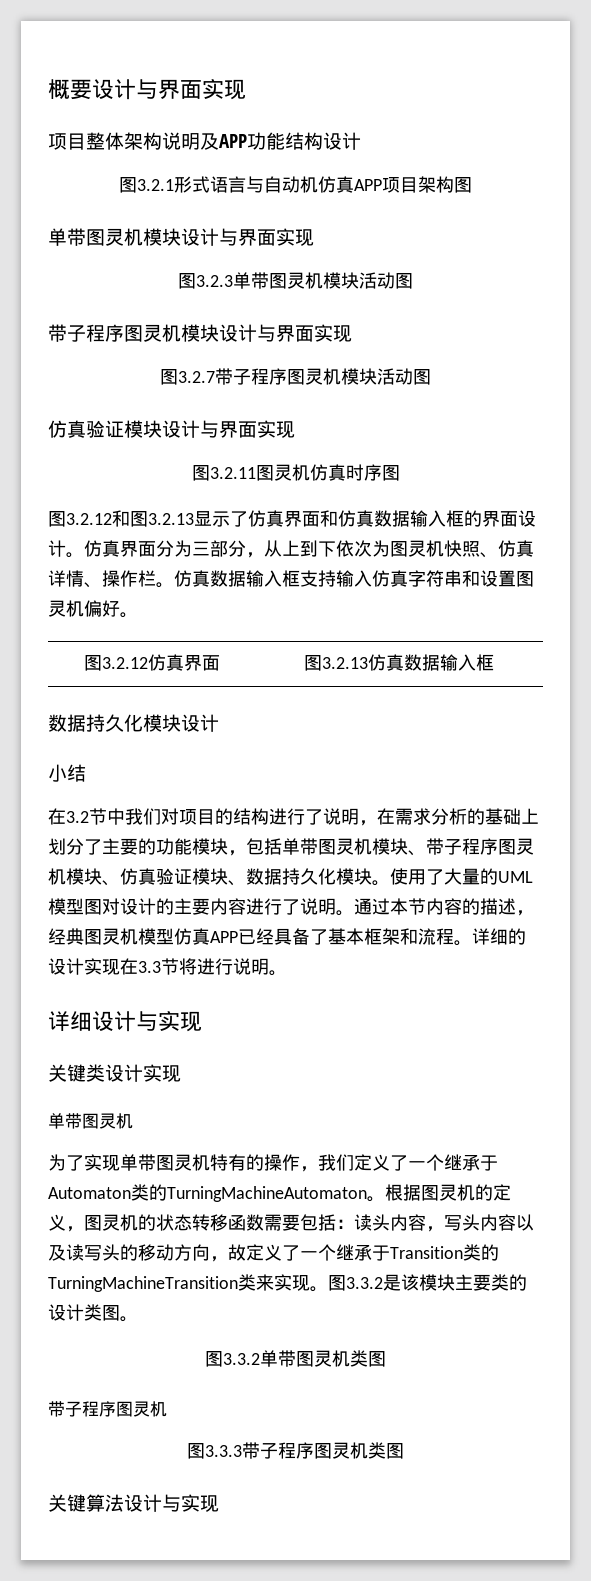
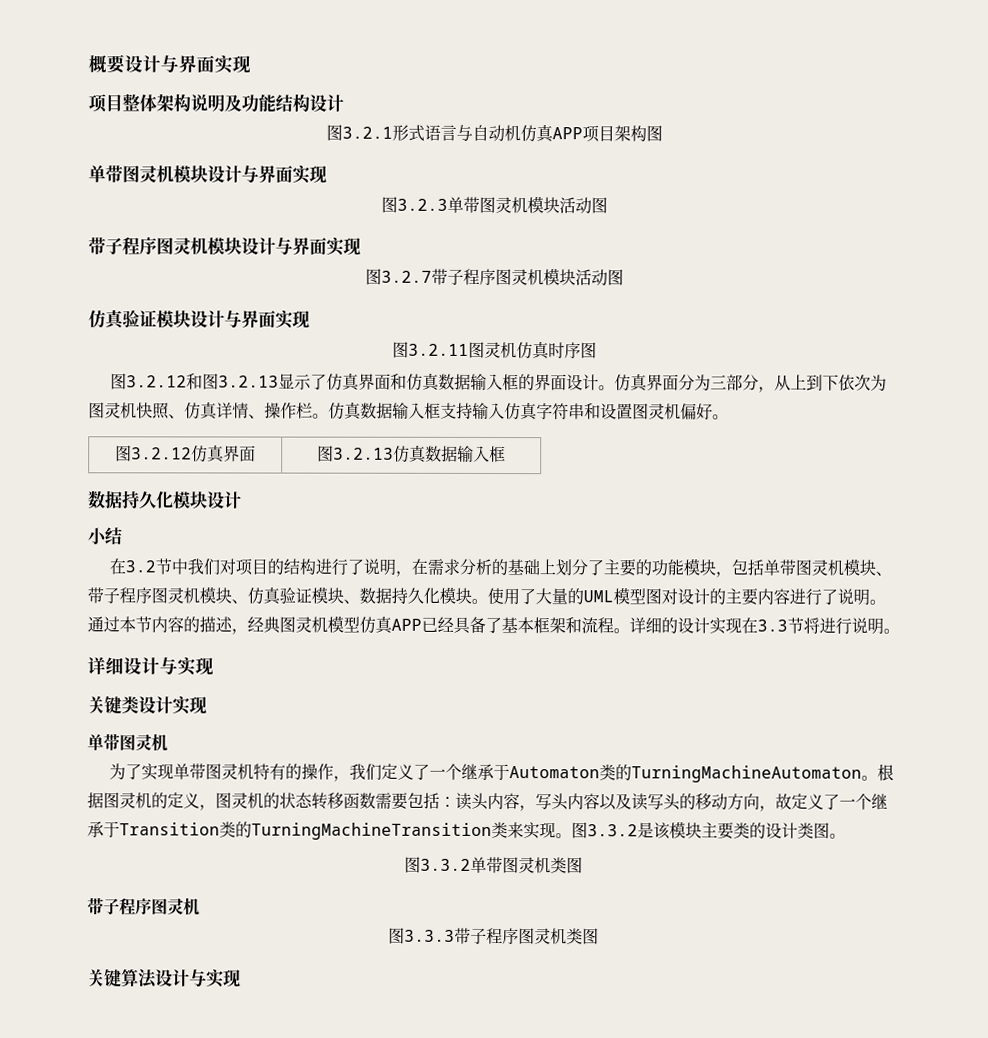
[219,134,247,148] APP -> (242, 103) none

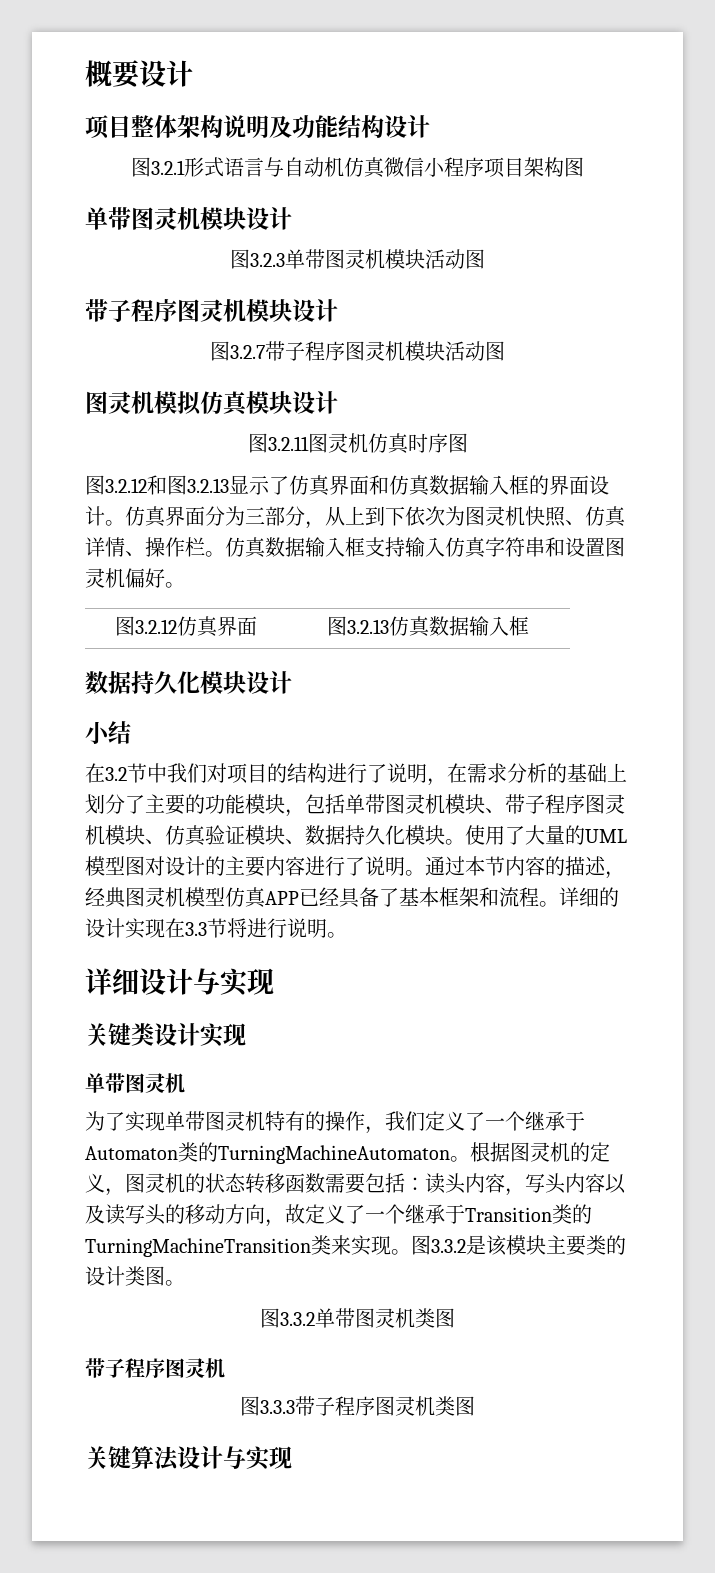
[160,55,251,74] 与界面实现 -> (193, 73) none
[552,127,583,140] APP -> [384,157,484,177] 微信小程序
[241,165,327,184] 与界面实现 -> (292, 218) none
[275,237,361,256] 与界面实现 -> (338, 310) none
[88,309,310,330] 仿真验证模块设计与界面实现 -> [85,391,338,416] 图灵机模拟仿真模块设计

